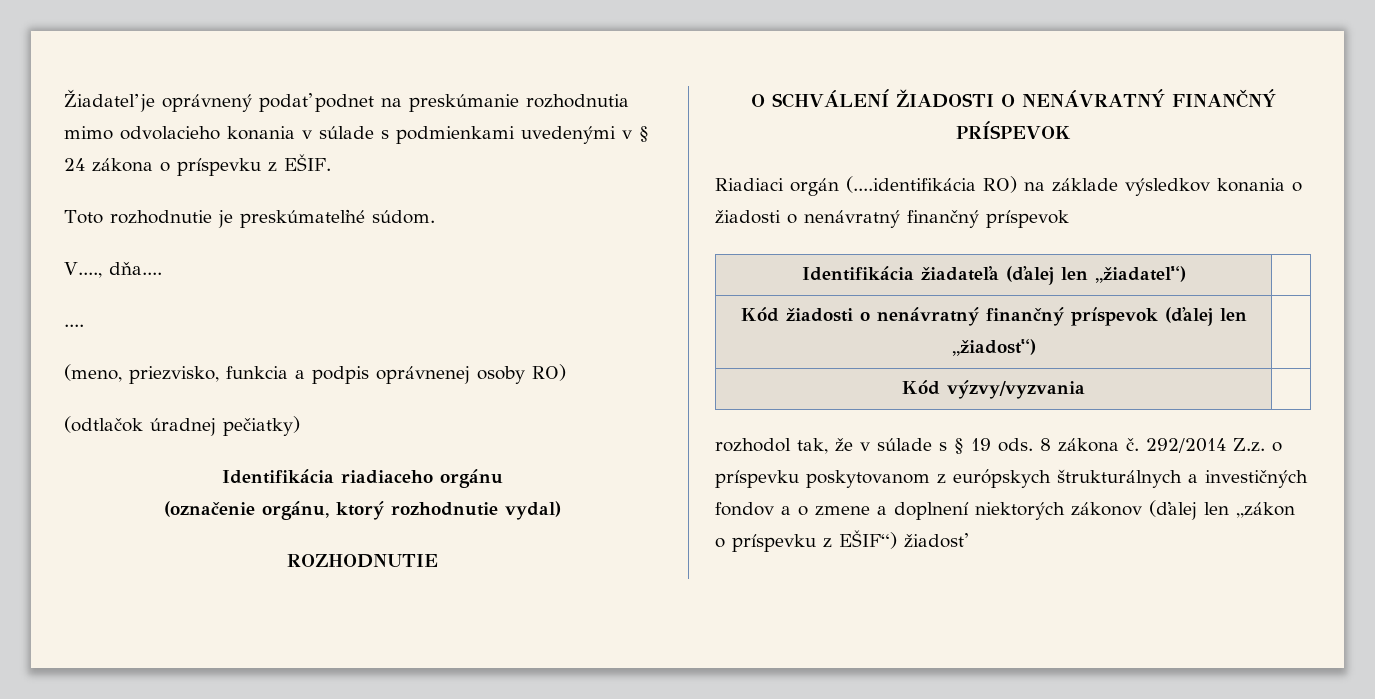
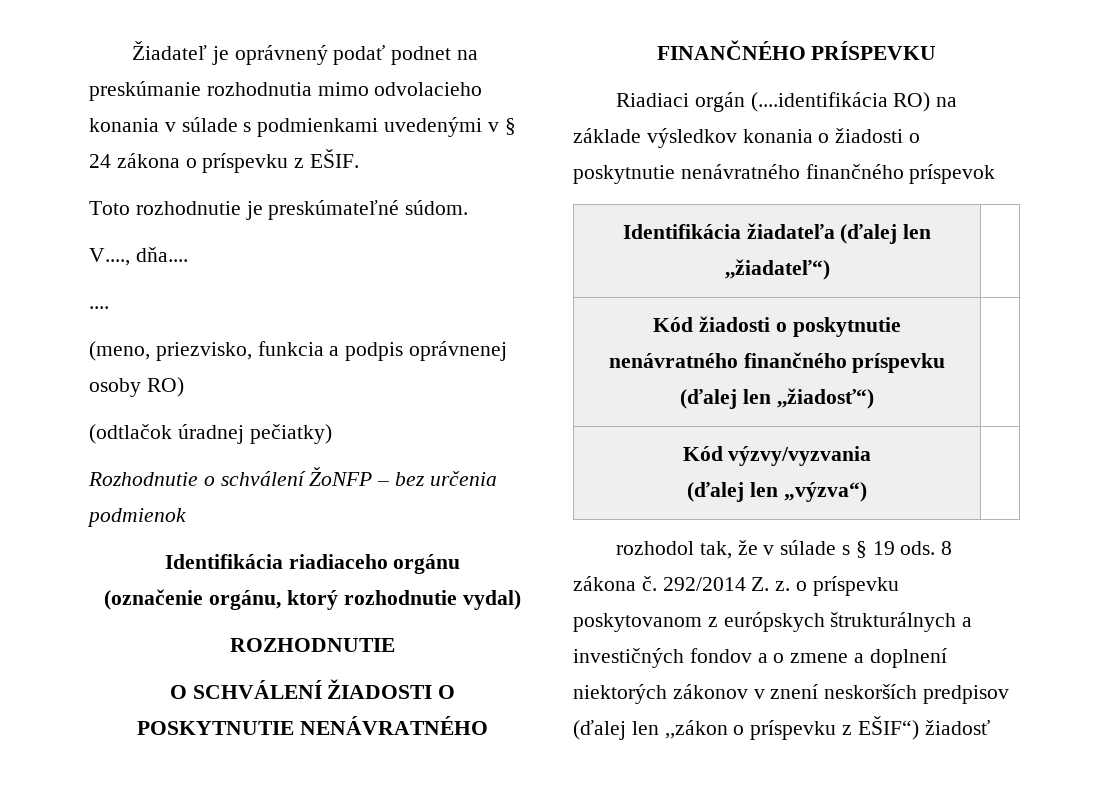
(300, 426) none -> [88,467,497,486] [87,508,186,527] // Rozhodnutie o schválení ŽoNFP – bez určenia podmienok
[1021,89,1276,108] [955,121,1071,139] NENÁVRATNÝ FINANČNÝ PRÍSPEVOK -> [137,716,488,735] [656,40,937,60] POSKYTNUTIE NENÁVRATNÉHO FINANČNÉHO PRÍSPEVKU
[804,210,979,228] nenávratný finančný -> [573,164,904,184] poskytnutie nenávratného finančného
[876,307,1158,326] nenávratný finančný príspevok -> [792,317,901,337] [608,352,946,373] poskytnutie nenávratného finančného príspevku
(1085, 389) none -> [687,482,867,502] // (ďalej len „výzva“)
[1233,438,1265,452] Z.z. -> [751,577,791,591] Z. z.
(1142, 509) none -> [753,684,1010,704] v znení neskorších predpisov

